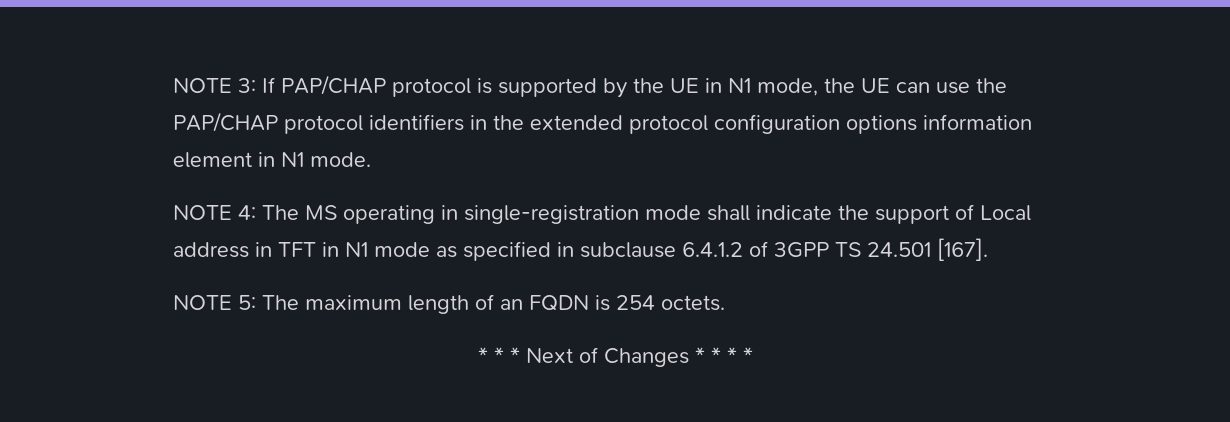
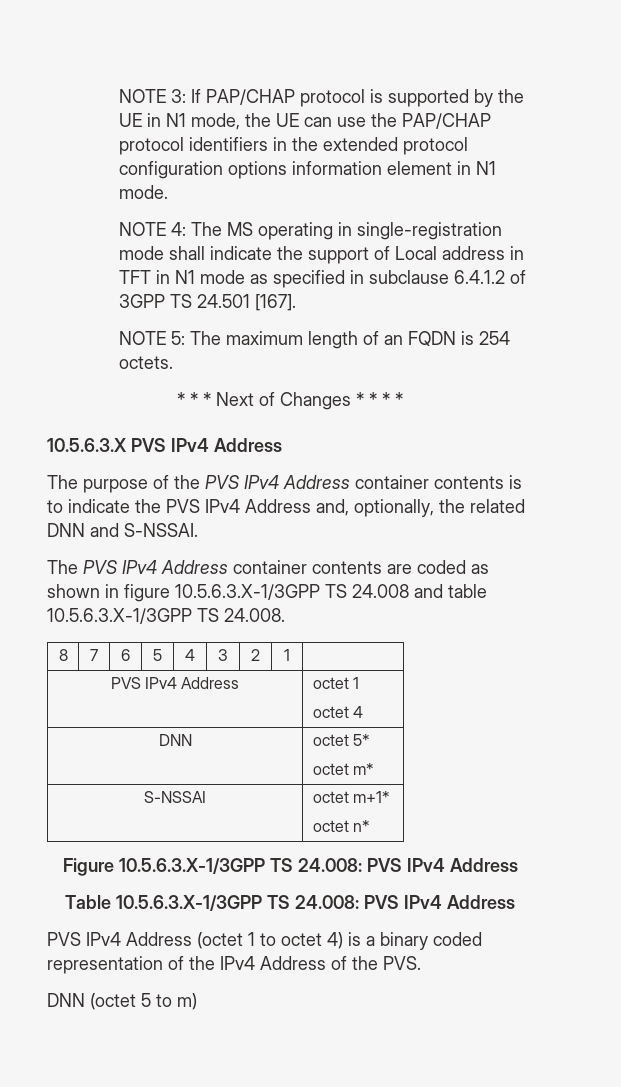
(753, 355) none -> [47,438,282,452] [47,475,522,493] [47,499,525,517] [47,523,198,537] [47,560,489,574] [47,584,487,602] [47,608,285,624] [58,649,68,661] [90,649,98,661] [121,649,130,661] [153,649,162,661] [185,649,195,661] [218,649,228,661] [251,649,260,661] [284,649,290,661] [110,677,240,689] [312,677,360,689] [312,706,364,718] [158,734,192,746] [312,734,371,746] [312,763,375,775] [144,791,206,803] [312,791,391,803] [312,820,371,832] [62,858,518,876] [65,895,515,911] [47,932,482,950] [47,956,421,974] [47,993,197,1010] // 10.5.6.3.X PVS IPv4 Address // The purpose of the PVS IPv4 Address container contents is to indicate the PVS IPv4 Address and, optionally, the related DNN and S-NSSAI. // The PVS IPv4 Address container contents are coded as shown in figure 10.5.6.3.X-1/3GPP TS 24.008 and table 10.5.6.3.X-1/3GPP TS 24.008. // 8 | 7 | 6 | 5 | 4 | 3 | 2 | 1 | // PVS IPv4 Address | octet 1 // octet 4 // DNN | octet 5* // octet m* // S-NSSAI | octet m+1* // octet n* // Figure 10.5.6.3.X-1/3GPP TS 24.008: PVS IPv4 Address // Table 10.5.6.3.X-1/3GPP TS 24.008: PVS IPv4 Address // PVS IPv4 Address (octet 1 to octet 4) is a binary coded representation of the IPv4 Address of the PVS. // DNN (octet 5 to m)

